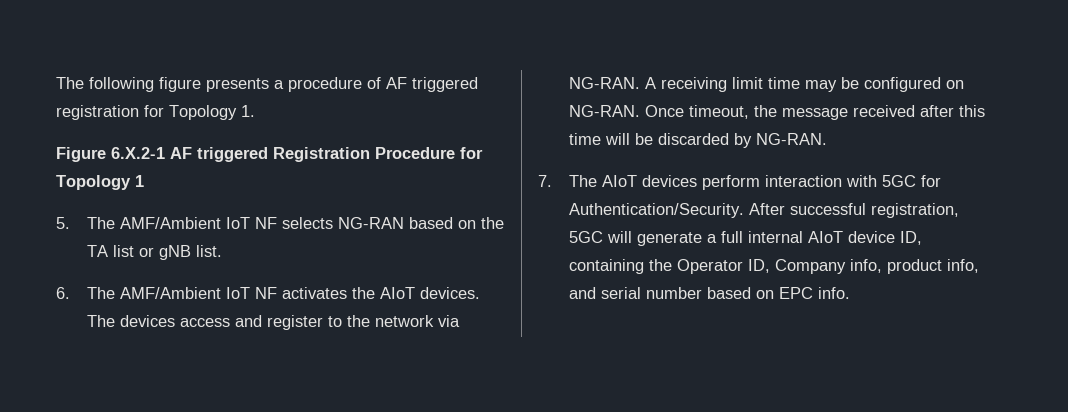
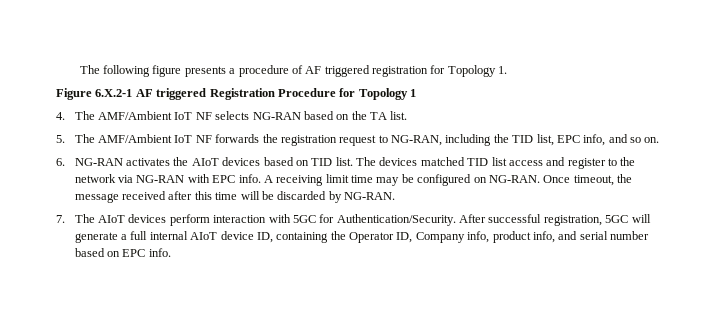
[56,217,70,229] 5. -> [56,112,65,120] 4.
[112,245,191,260] list or gNB -> (387, 116) none
[56,287,480,299] [86,315,175,327] 6. The AMF/Ambient IoT NF activates the AIoT devices. The devices -> [56,134,660,146] [56,157,507,166] 5. The AMF/Ambient IoT NF forwards the registration request to NG-RAN, including the TID list, EPC info, and so on. // 6. NG-RAN activates the AIoT devices based on TID list. The devices matched TID list
[568,77,640,89] NG-RAN. -> [136,174,261,183] NG-RAN with EPC info.

